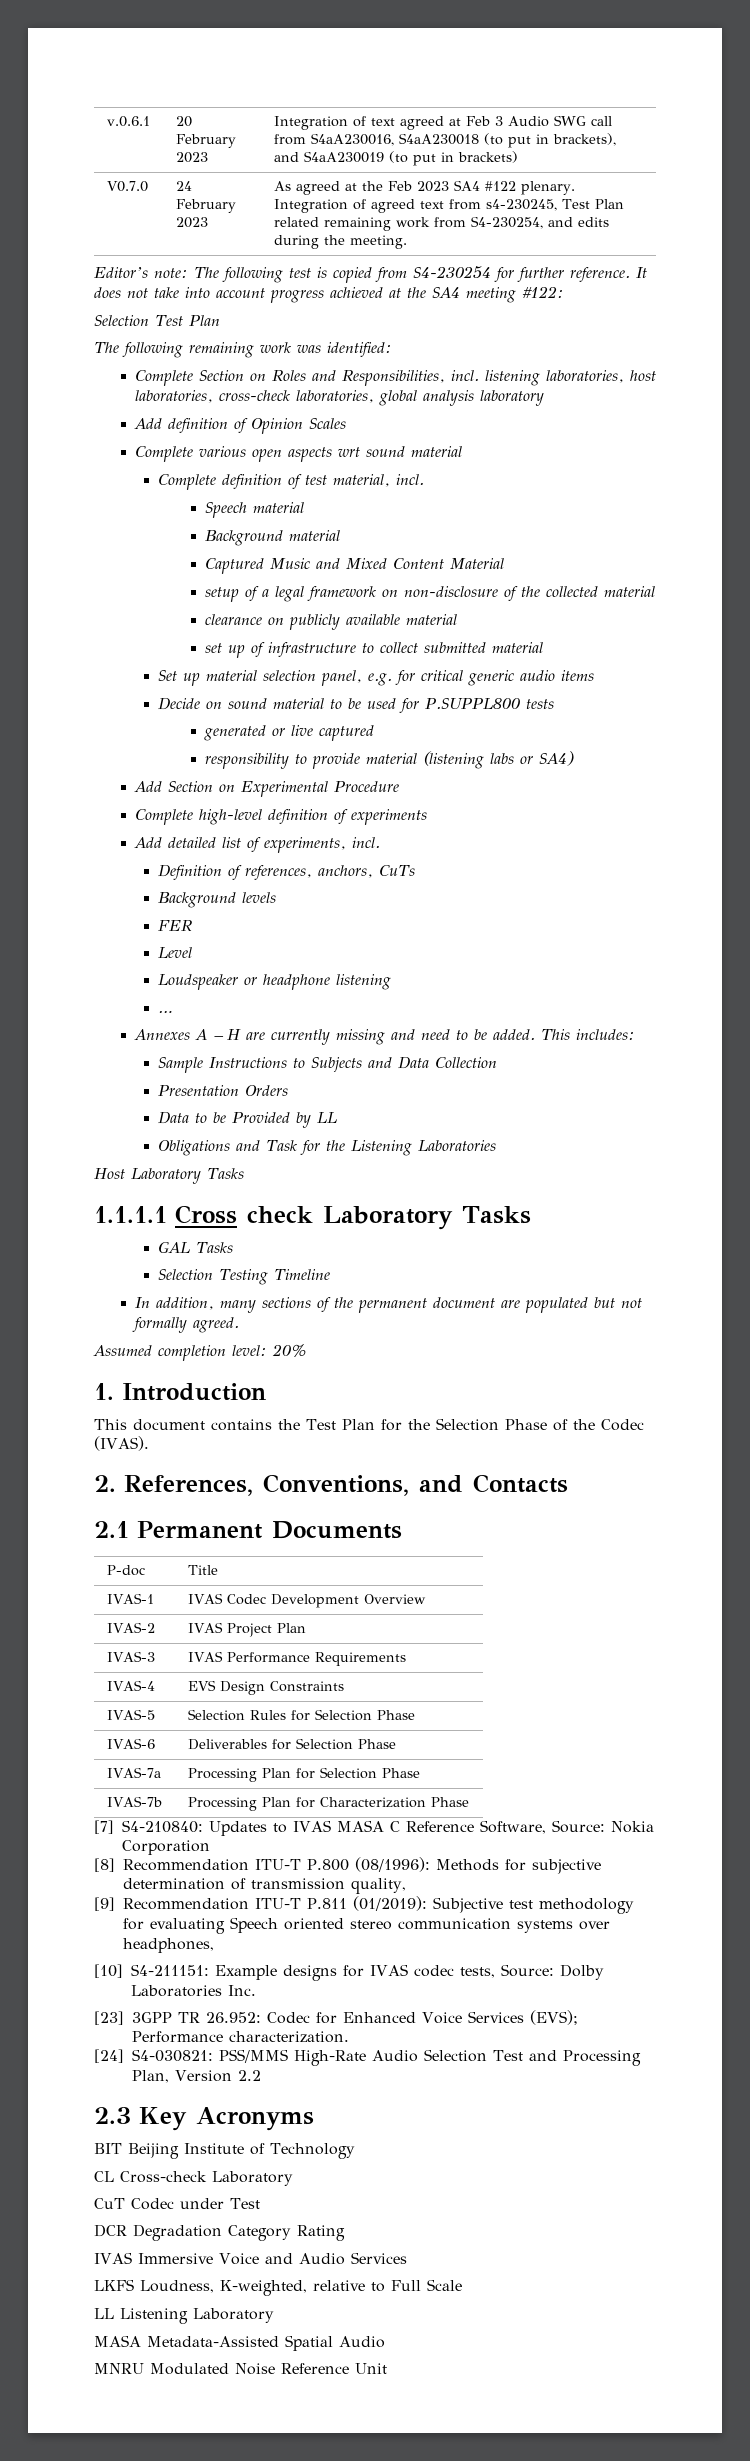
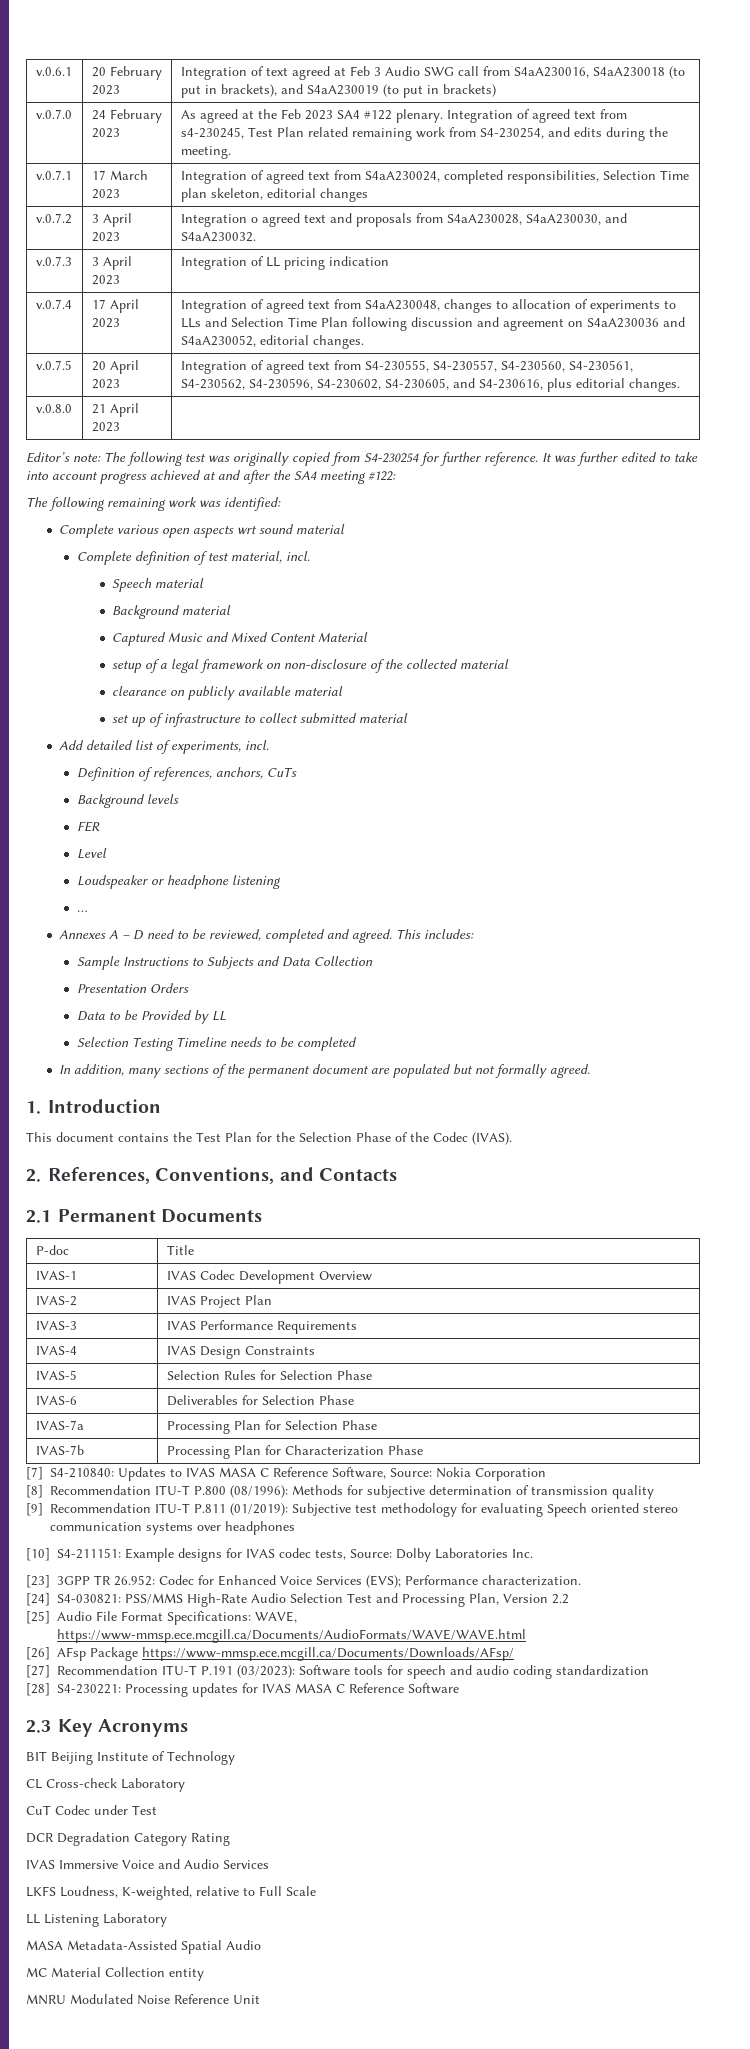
[106,181,148,192] V0.7.0 -> [35,109,72,119] v.0.7.0
(407, 242) none -> [35,170,72,180] [91,170,148,180] [91,189,120,199] [180,170,689,184] [180,188,368,202] [35,213,72,224] [91,213,132,227] [91,232,120,242] [180,213,627,227] [180,232,256,242] [35,256,72,266] [91,256,132,270] [91,275,120,285] [180,256,389,270] [35,299,72,309] [91,299,139,313] [91,318,120,328] [180,299,676,313] [180,317,685,331] [180,335,364,349] [35,360,72,370] [91,360,139,374] [91,379,120,389] [180,360,633,374] [180,378,680,392] [35,404,72,413] [91,403,139,417] [91,422,120,432] // v.0.7.1 | 17 March 2023 | Integration of agreed text from S4aA230024, completed responsibilities, Selection Time plan skeleton, editorial changes // v.0.7.2 | 3 April 2023 | Integration o agreed text and proposals from S4aA230028, S4aA230030, and S4aA230032. // v.0.7.3 | 3 April 2023 | Integration of LL pricing indication // v.0.7.4 | 17 April 2023 | Integration of agreed text from S4aA230048, changes to allocation of experiments to LLs and Selection Time Plan following discussion and agreement on S4aA230036 and S4aA230052, editorial changes. // v.0.7.5 | 20 April 2023 | Integration of agreed text from S4-230555, S4-230557, S4-230560, S4-230561, S4-230562, S4-230596, S4-230602, S4-230605, and S4-230616, plus editorial changes. // v.0.8.0 | 21 April 2023 |
[317,267,327,278] is -> [208,452,289,466] was originally
[94,287,148,298] does not -> [554,452,671,466] was further edited to
(401, 293) none -> [218,470,270,484] and after
[94,315,220,326] // Selection Test Plan -> (396, 476) none
[134,370,656,386] [134,390,544,406] [133,418,346,434] // Complete Section on Roles and Responsibilities, incl. listening laboratories, host laboratories, cross-check laboratories, global analysis laboratory // Add definition of Opinion Scales -> (281, 504) none
[158,670,595,686] [158,697,555,713] [204,725,375,741] [205,751,575,769] [133,781,399,797] [134,809,427,825] // Set up material selection panel, e.g. for critical generic audio items // Decide on sound material to be used for P.SUPPL800 tests // generated or live captured // responsibility to provide material (listening labs or SA4) // Add Section on Experimental Procedure // Complete high-level definition of experiments -> (409, 718) none
[226,1029,535,1045] H are currently missing and need to be added. -> [133,929,393,943] D need to be reviewed, completed and agreed.
[158,1140,497,1156] [94,1168,244,1184] [94,1205,531,1230] [158,1241,234,1253] // Obligations and Task for the Listening Laboratories // Host Laboratory Tasks // 1.1.1.1 Cross check Laboratory Tasks // GAL Tasks -> (226, 1016) none
(331, 1274) none -> [229,1037,357,1051] needs to be completed
[93,1344,306,1361] // Assumed completion level: 20% -> (591, 1071) none
[187,1680,216,1691] EVS -> [166,1346,196,1355] IVAS
[351,1878,406,1894] quality, -> [612,1485,654,1499] quality
[123,1938,214,1953] headphones, -> [225,1521,295,1535] headphones
(261, 2075) none -> [26,1611,297,1625] [57,1629,526,1643] [26,1647,514,1661] [26,1665,649,1679] [26,1683,459,1697] // [25] Audio File Format Specifications: WAVE, https://www-mmsp.ece.mcgill.ca/Documents/AudioFormats/WAVE/WAVE.html // [26] AFsp Package https://www-mmsp.ece.mcgill.ca/Documents/Downloads/AFsp/ // [27] Recommendation ITU-T P.191 (03/2023): Software tools for speech and audio coding standardization // [28] S4-230221: Processing updates for IVAS MASA C Reference Software
(385, 2342) none -> [26,1967,204,1981] // MC Material Collection entity

